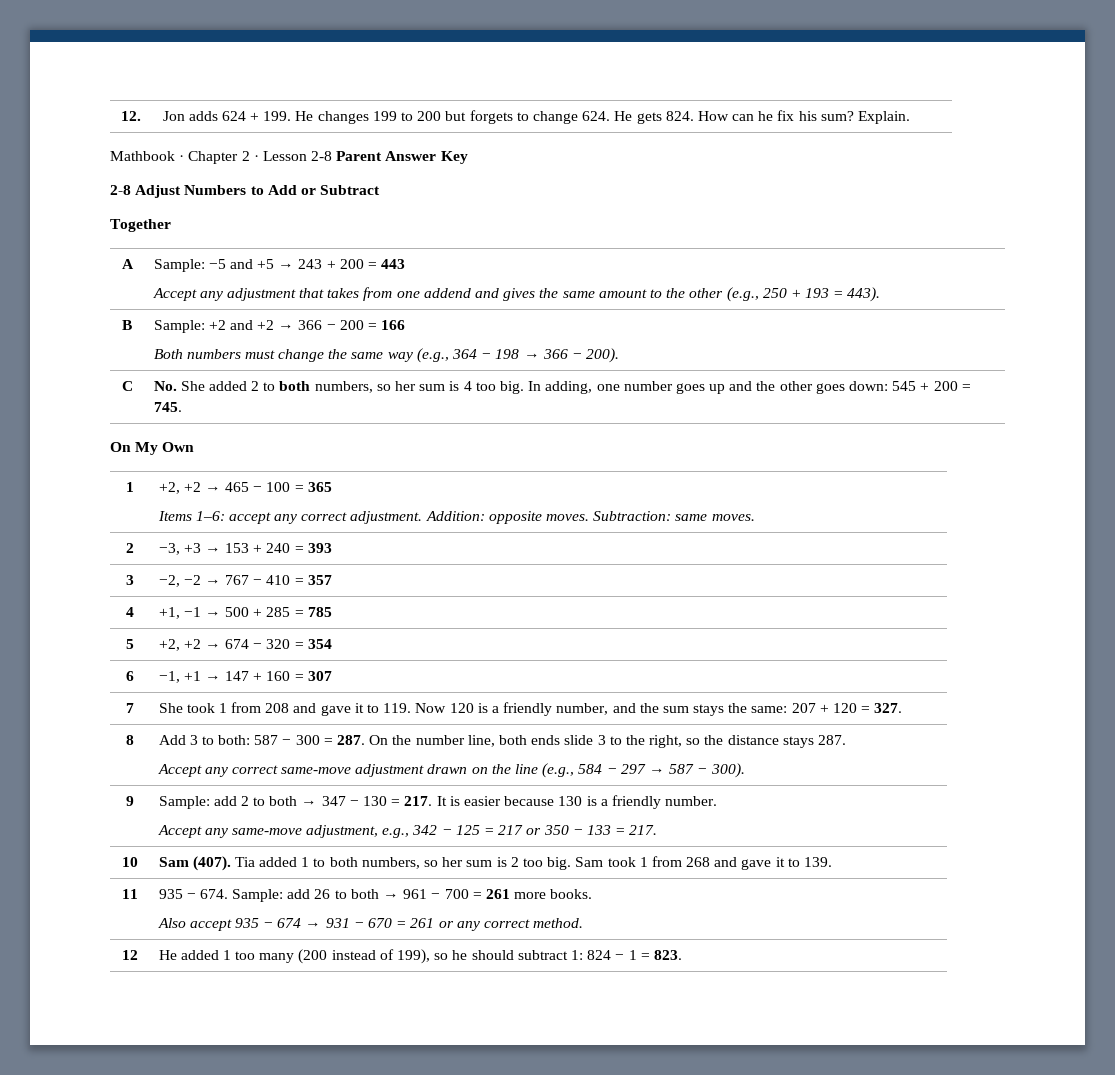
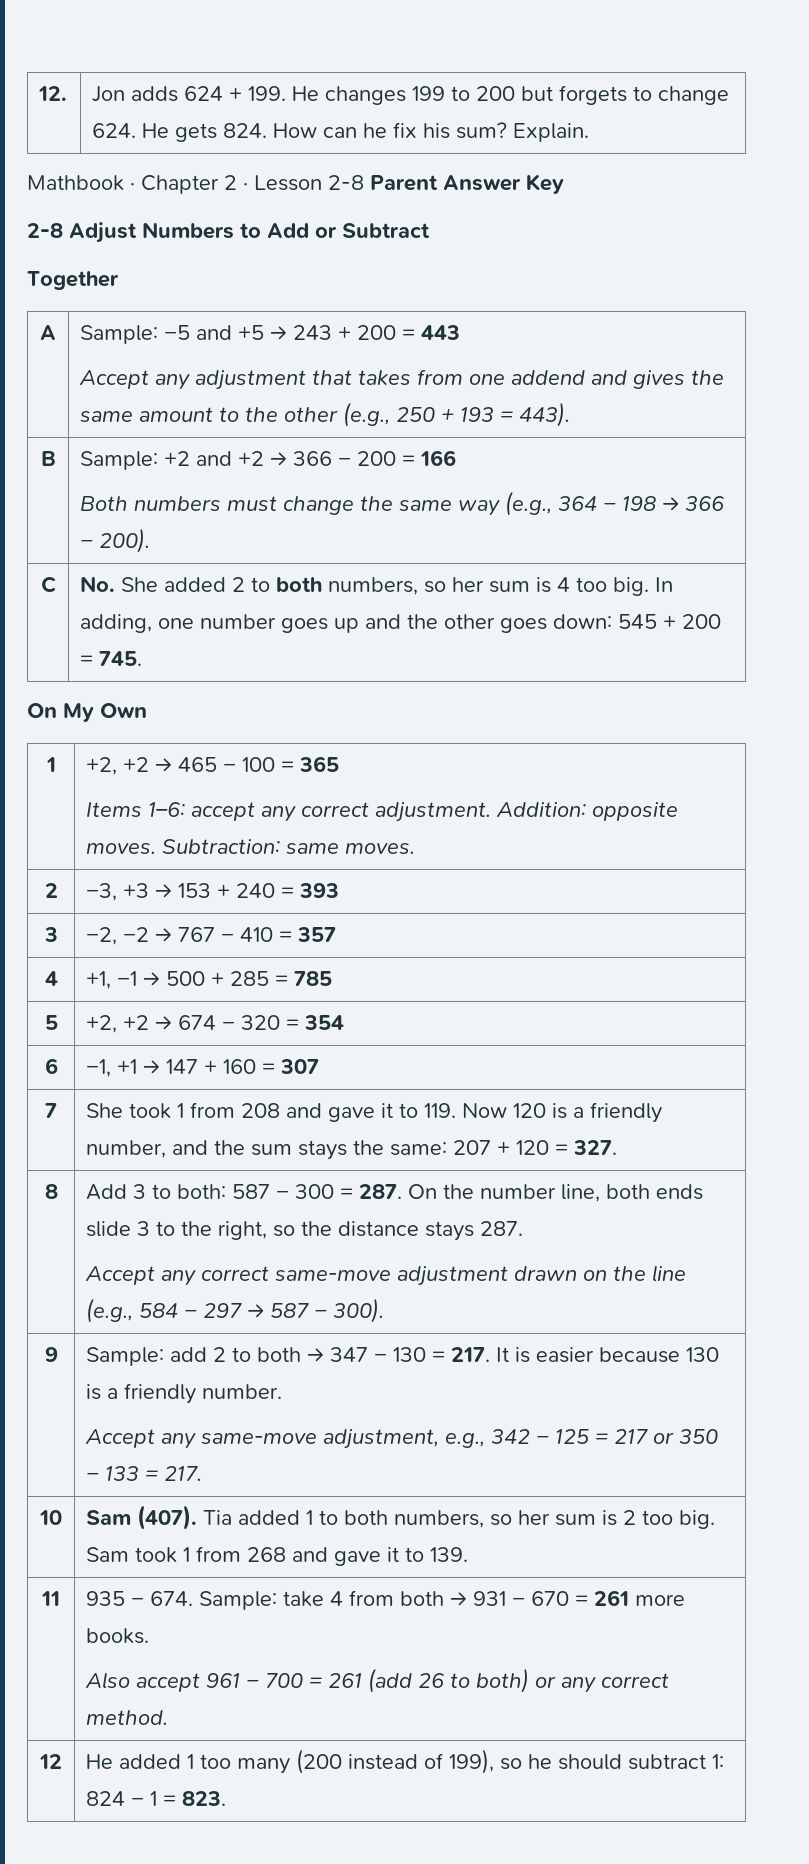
[287,889,469,899] add 26 to both → 961 − 700 -> [283,1590,570,1607] take 4 from both → 931 − 670
[234,918,435,928] 935 − 674 → 931 − 670 = 261 -> [206,1668,530,1693] 961 − 700 = 261 (add 26 to both)

